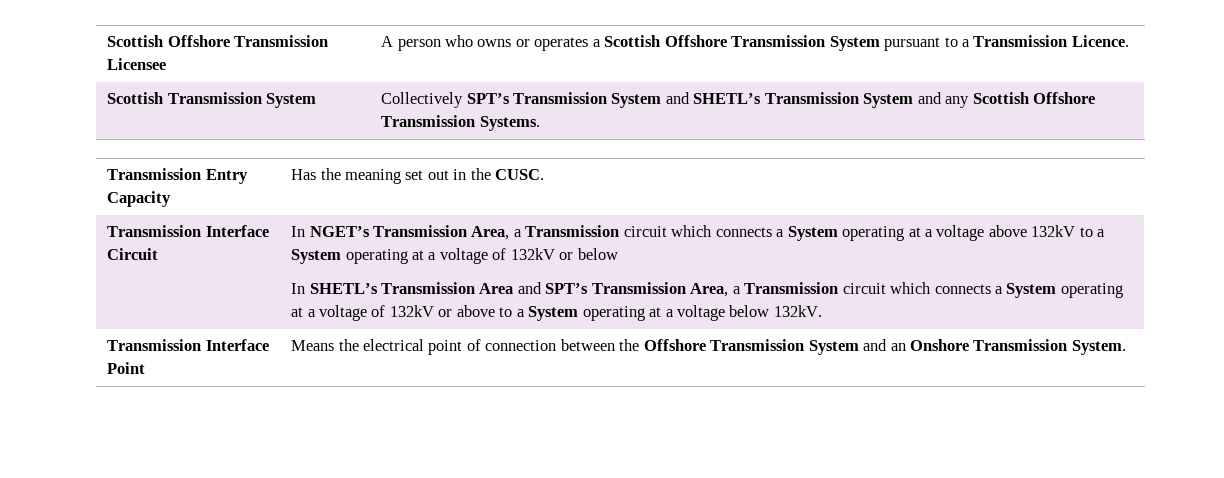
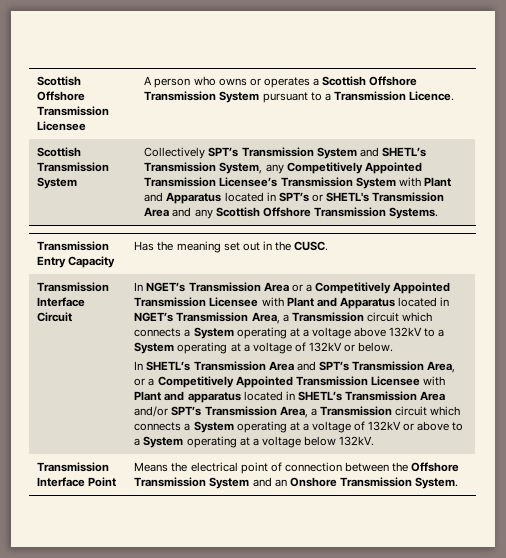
[863,93,914,108] System -> [219,162,422,174] [144,177,451,189] [144,192,445,204] [144,207,170,217] System, any Competitively Appointed Transmission Licensee’s Transmission System with Plant and Apparatus located in SPT’s or SHETL's Transmission Area
(467, 231) none -> [263,282,451,294] [134,297,450,309] [134,312,249,322] Area or a Competitively Appointed Transmission Licensee with Plant and Apparatus located in NGET’s Transmission
[577,248,618,260] below -> [358,342,394,352] below.
(729, 290) none -> [134,376,445,388] [134,391,446,403] [134,406,308,418] or a Competitively Appointed Transmission Licensee with Plant and apparatus located in SHETL’s Transmission Area and/or SPT’s Transmission Area,

